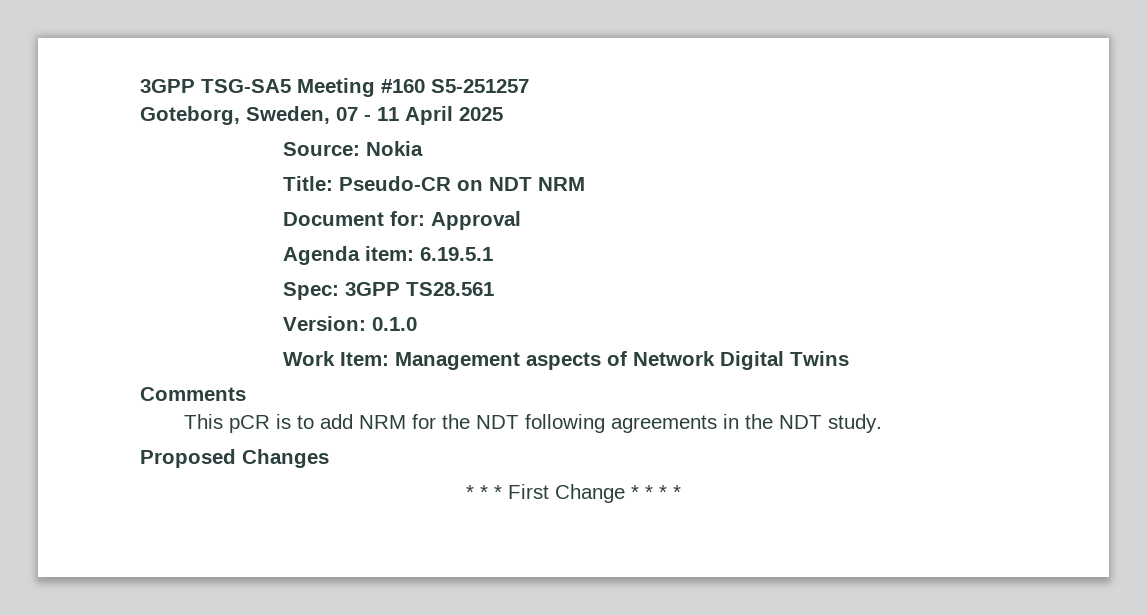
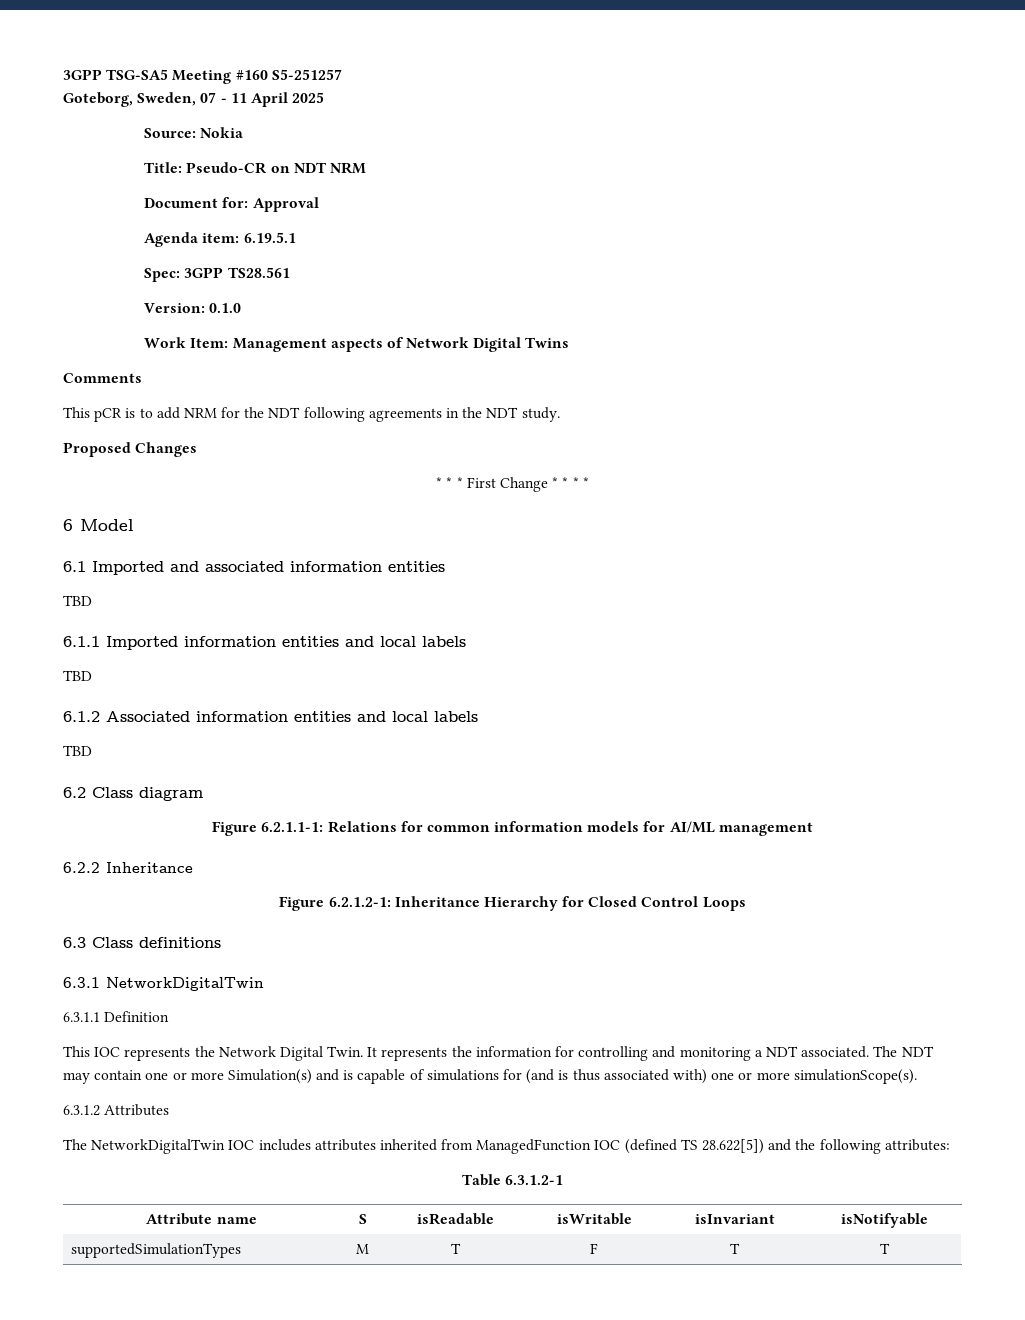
(681, 492) none -> [63,519,134,531] [63,561,445,575] [63,595,92,606] [63,636,466,650] [63,670,92,681] [63,711,478,722] [63,745,92,756] [63,787,203,801] [212,821,813,836] [63,862,193,873] [279,896,746,911] [63,937,221,948] [63,977,264,991] [63,1011,170,1022] [63,1046,934,1061] [63,1069,917,1084] [63,1104,170,1116] [63,1139,950,1154] [461,1174,564,1186] [146,1213,257,1225] [358,1214,367,1224] [417,1213,494,1225] [556,1213,632,1225] [694,1214,775,1224] [840,1213,928,1228] [71,1243,242,1258] [356,1244,369,1254] [451,1243,461,1254] [590,1243,598,1254] [730,1243,740,1254] [879,1243,890,1254] // 6 Model // 6.1 Imported and associated information entities // TBD // 6.1.1 Imported information entities and local labels // TBD // 6.1.2 Associated information entities and local labels // TBD // 6.2 Class diagram // Figure 6.2.1.1-1: Relations for common information models for AI/ML management // 6.2.2 Inheritance // Figure 6.2.1.2-1: Inheritance Hierarchy for Closed Control Loops // 6.3 Class definitions // 6.3.1 NetworkDigitalTwin // 6.3.1.1 Definition // This IOC represents the Network Digital Twin. It represents the information for controlling and monitoring a NDT associated. The NDT may contain one or more Simulation(s) and is capable of simulations for (and is thus associated with) one or more simulationScope(s). // 6.3.1.2 Attributes // The NetworkDigitalTwin IOC includes attributes inherited from ManagedFunction IOC (defined TS 28.622[5]) and the following attributes: // Table 6.3.1.2-1 // Attribute name | S | isReadable | isWritable | isInvariant | isNotifyable // supportedSimulationTypes | M | T | F | T | T

